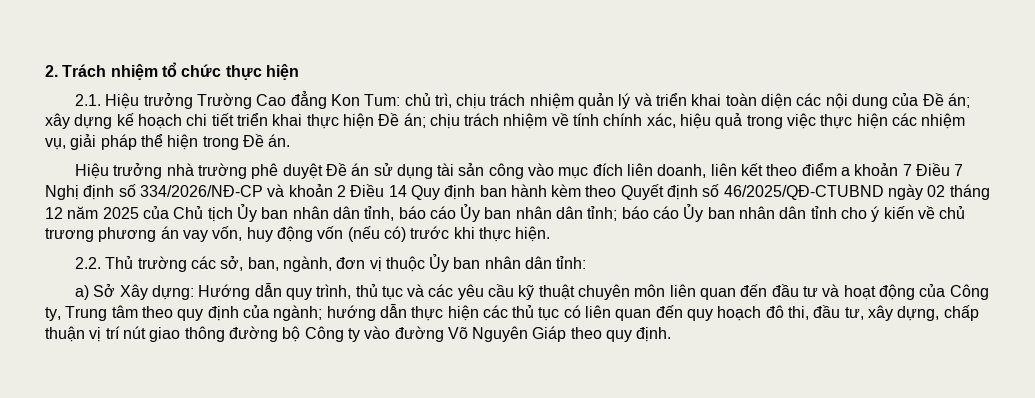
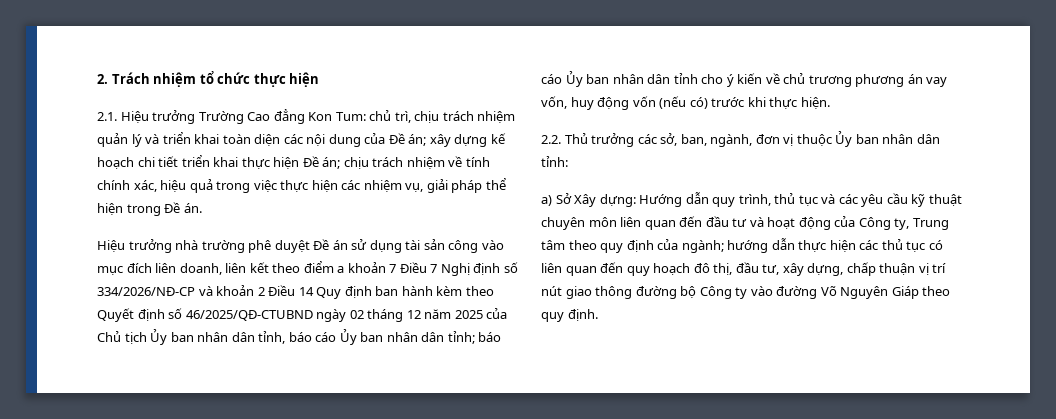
[137,256,187,272] trường -> [591,133,635,147] trưởng
[788,306,810,320] thi, -> [713,263,733,275] thị,

